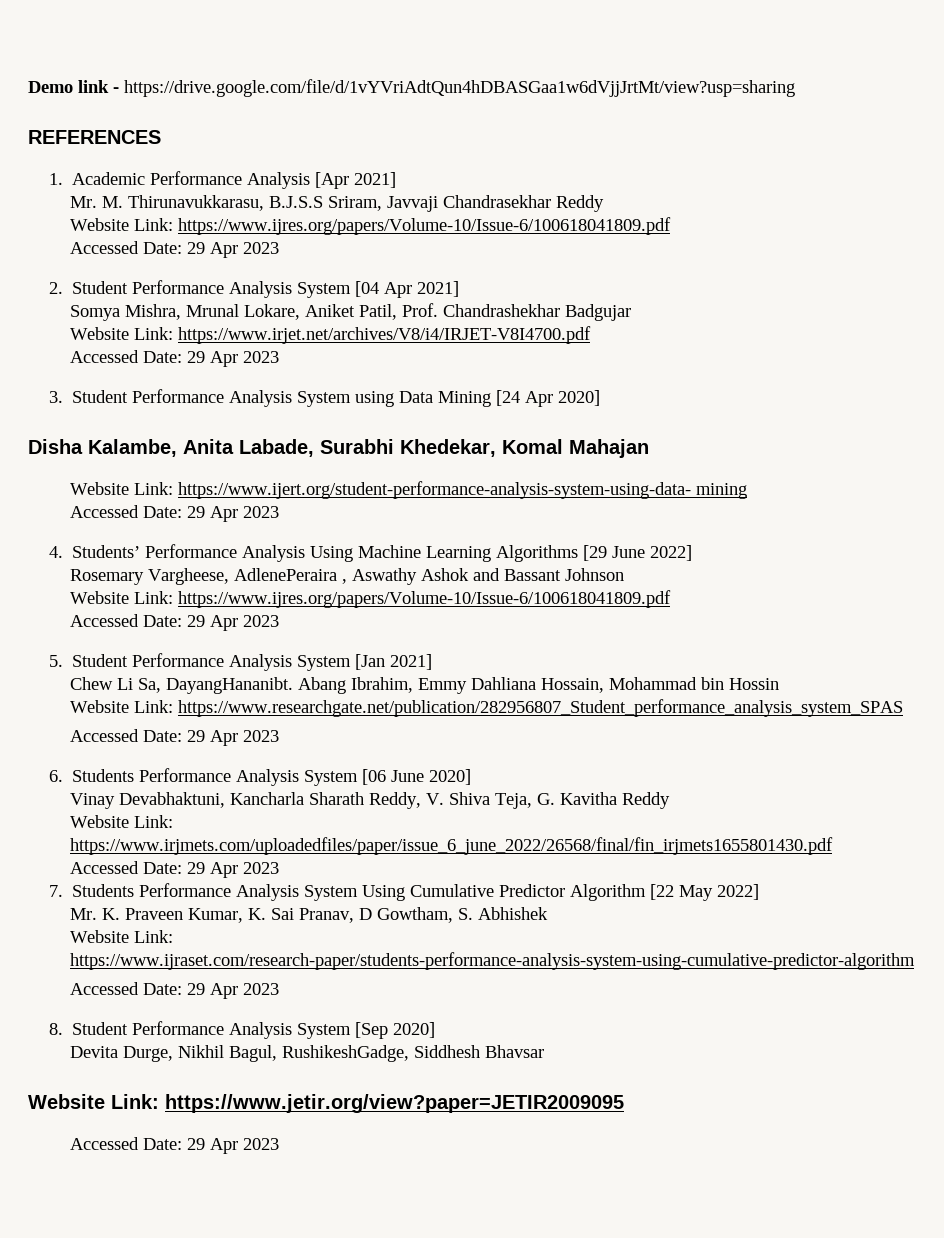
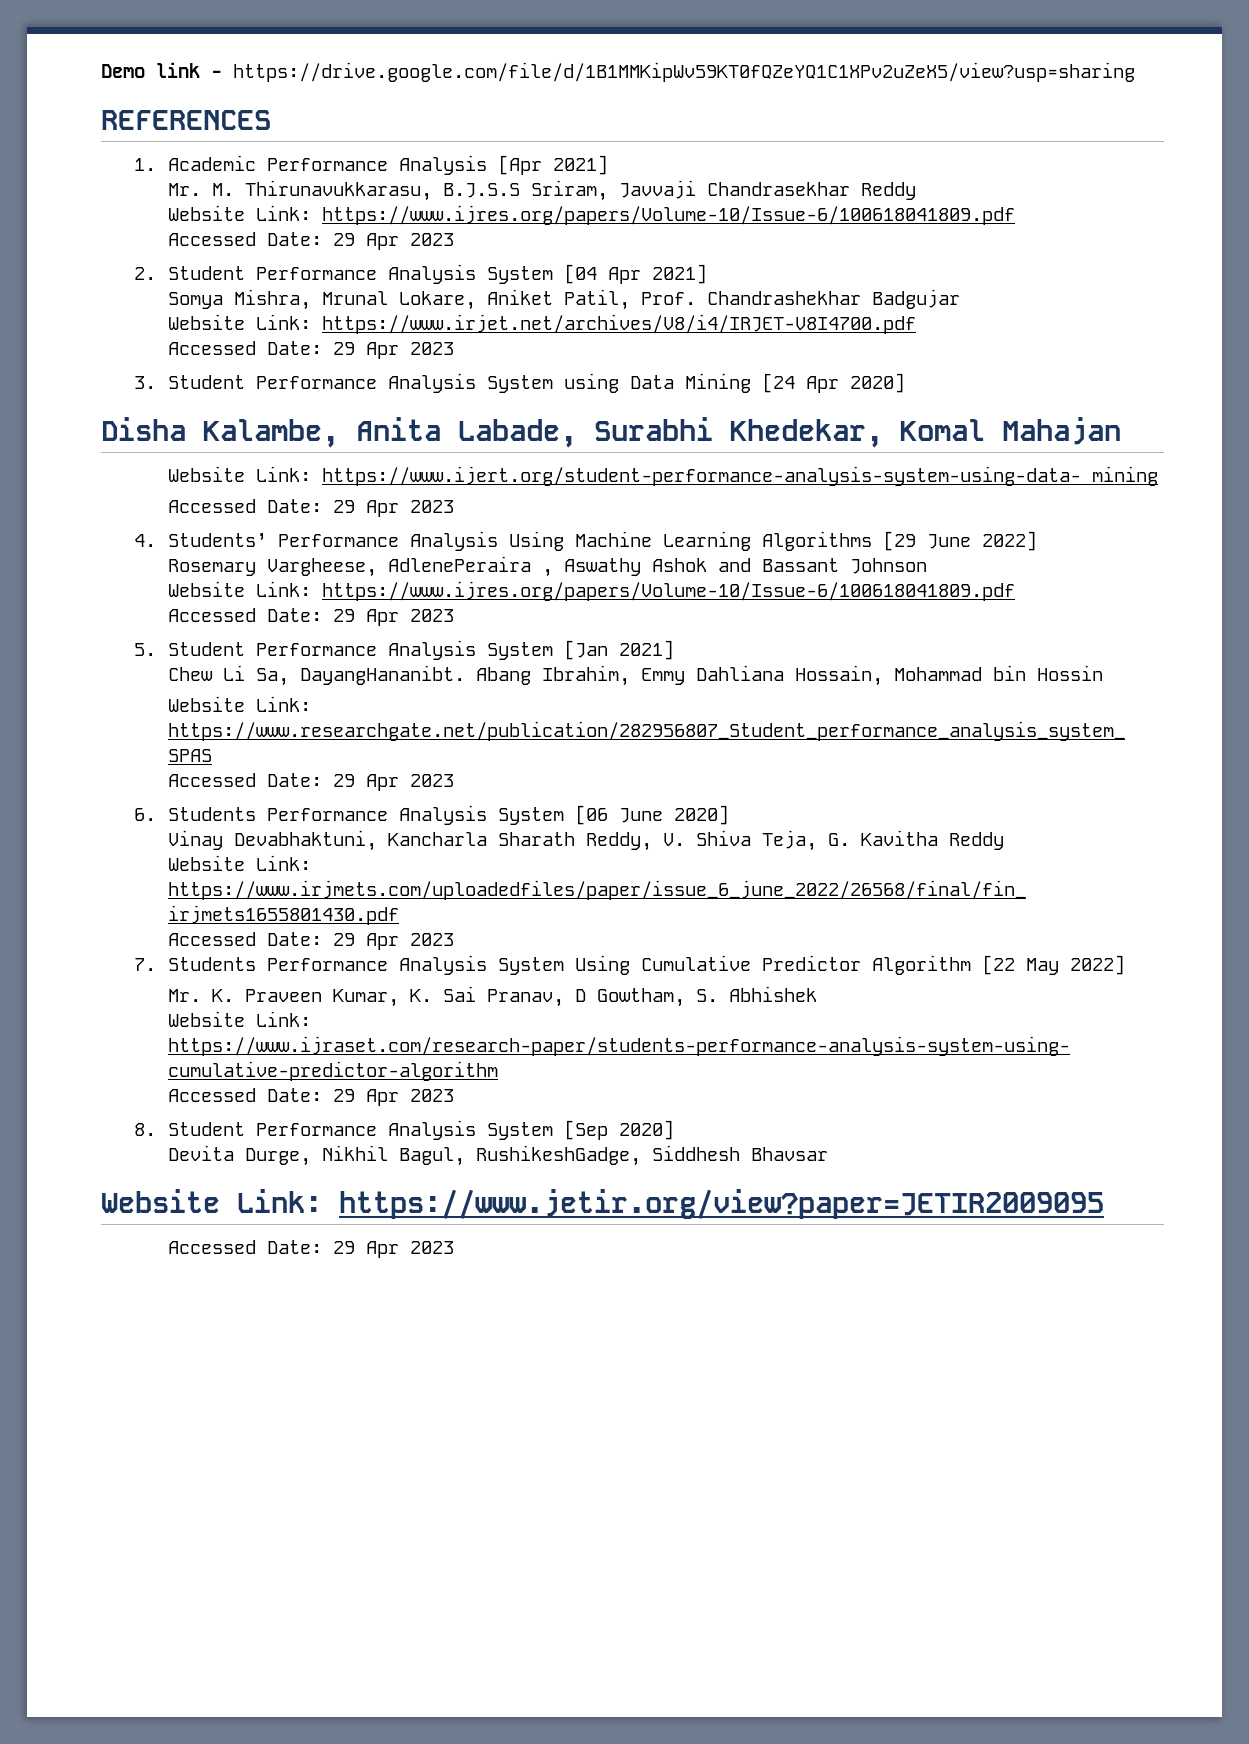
[124,79,795,97] https://drive.google.com/file/d/1vYVriAdtQun4hDBASGaa1w6dVjjJrtMt/view?usp=sharing -> [233,62,1135,82] https://drive.google.com/file/d/1B1MMKipWv59KT0fQZeYQ1C1XPv2uZeX5/view?usp=sharing

